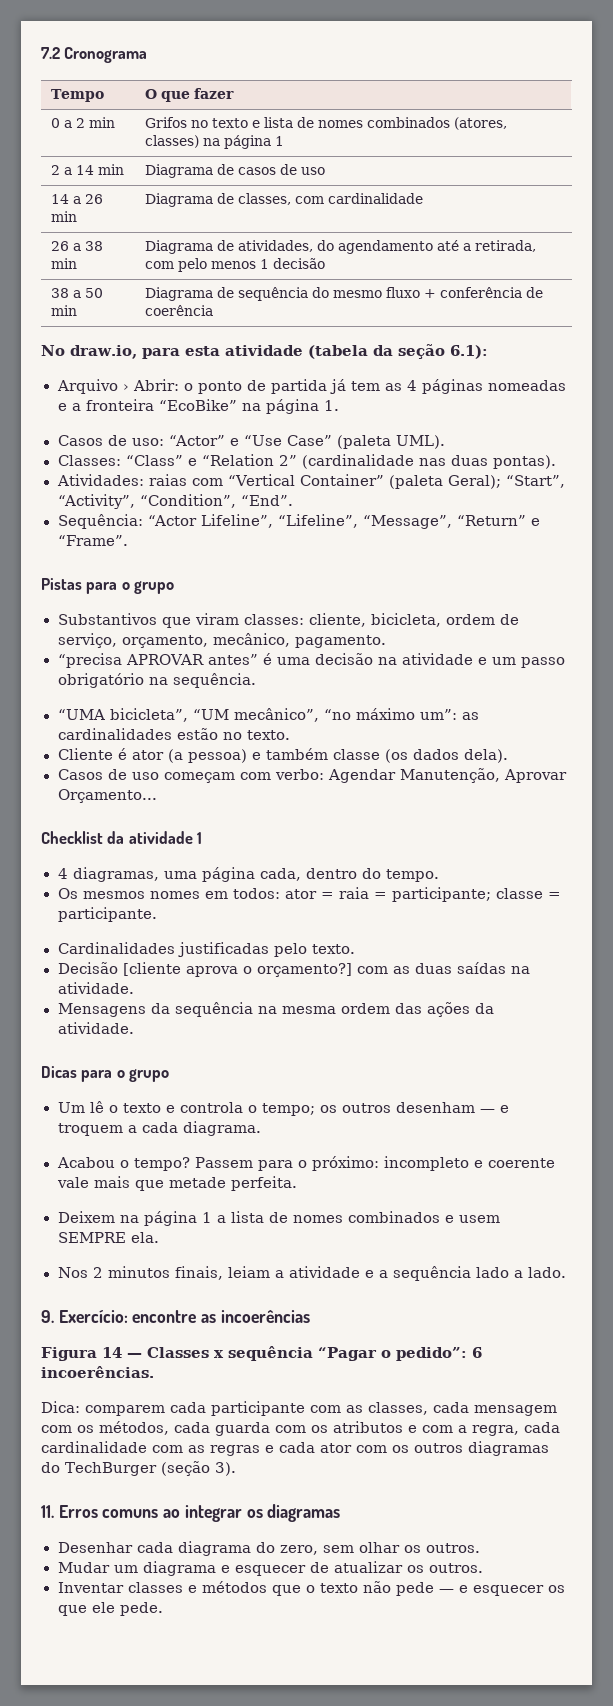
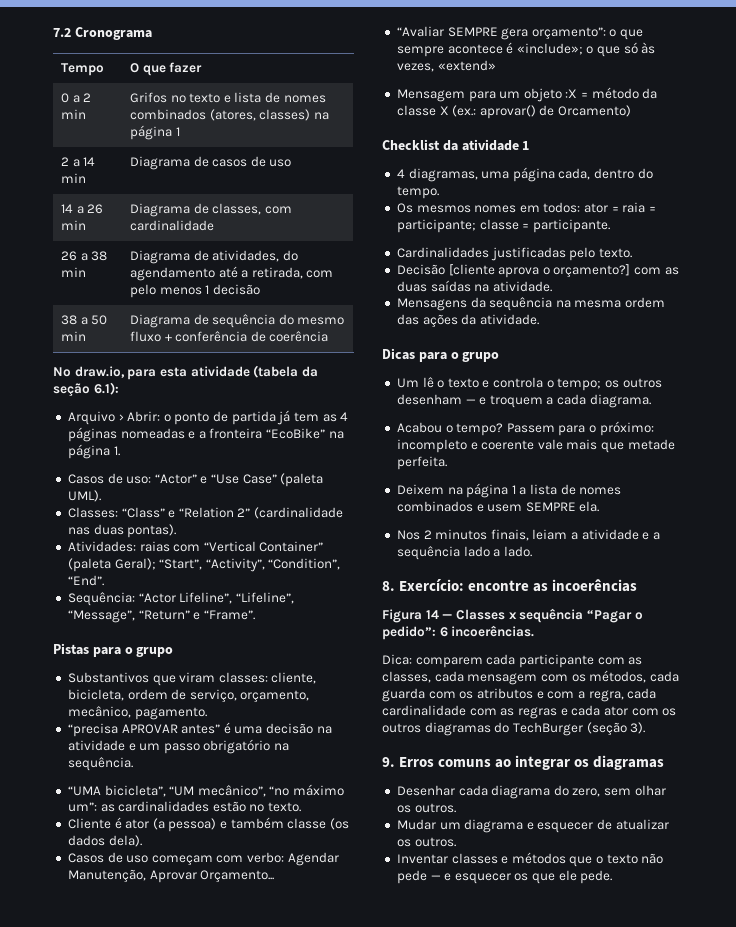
(157, 796) none -> [396,26,644,40] [396,42,656,57] [396,60,496,72] [396,87,658,102] [396,105,632,119] // “Avaliar SEMPRE gera orçamento”: o que sempre acontece é «include»; o que só às vezes, «extend» // Mensagem para um objeto :X = método da classe X (ex.: aprovar() de Orcamento)
[41,1310,54,1323] 9. -> [382,581,395,591] 8.
[41,1505,54,1518] 11. -> [382,757,395,767] 9.

